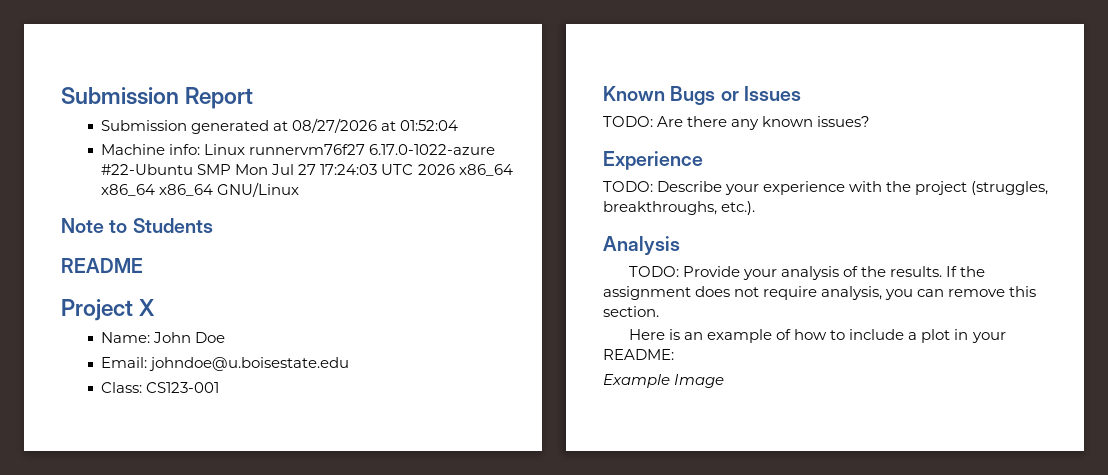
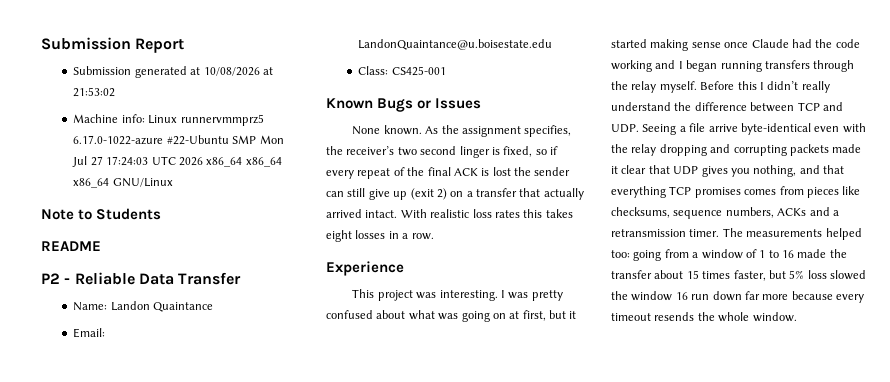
[292,118,459,133] 08/27/2026 at 01:52:04 -> [203,67,273,76] [73,87,116,97] 10/08/2026 at 21:53:02
[249,144,366,155] runnervm76f27 -> [180,114,264,126] runnervmmprz5
[61,299,156,321] Project X -> [41,272,242,285] P2 - Reliable Data Transfer
[153,332,226,343] John Doe -> [110,301,214,312] Landon Quaintance
[149,357,350,371] johndoe@u.boisestate.edu -> [358,39,553,50] LandonQuaintance@u.boisestate.edu
[146,382,220,393] CS123-001 -> [391,66,446,76] CS425-001
[603,116,871,130] [603,151,703,170] [603,181,1049,195] [603,201,756,215] [603,236,680,255] [628,266,986,280] [603,286,1037,300] [603,306,659,317] [628,329,1006,343] [603,349,674,360] [603,374,725,388] TODO: Are there any known issues? // Experience // TODO: Describe your experience with the project (struggles, breakthroughs, etc.). // Analysis // TODO: Provide your analysis of the results. If the assignment does not require analysis, you can remove this section. // Here is an example of how to include a plot in your README: // Example Image -> [352,125,572,137] [326,146,558,158] [326,167,571,179] [326,188,584,200] [326,209,573,218] [326,230,434,242] [326,261,404,276] [352,289,563,301] [326,310,577,322] [611,39,860,51] [611,60,855,72] [611,81,830,93] [611,102,843,112] [611,123,866,135] [611,144,862,156] [611,165,844,177] [611,186,861,198] [611,207,839,219] [611,228,862,240] [611,249,847,261] [611,270,866,281] [611,291,864,303] [611,312,797,322] None known. As the assignment specifies, the receiver’s two second linger is fixed, so if every repeat of the final ACK is lost the sender can still give up (exit 2) on a transfer that actually arrived intact. With realistic loss rates this takes eight losses in a row. // Experience // This project was interesting. I was pretty confused about what was going on at first, but it started making sense once Claude had the code working and I began running transfers through the relay myself. Before this I didn’t really understand the difference between TCP and UDP. Seeing a file arrive byte-identical even with the relay dropping and corrupting packets made it clear that UDP gives you nothing, and that everything TCP promises comes from pieces like checksums, sequence numbers, ACKs and a retransmission timer. The measurements helped too: going from a window of 1 to 16 made the transfer about 15 times faster, but 5% loss slowed the window 16 run down far more because every timeout resends the whole window.

